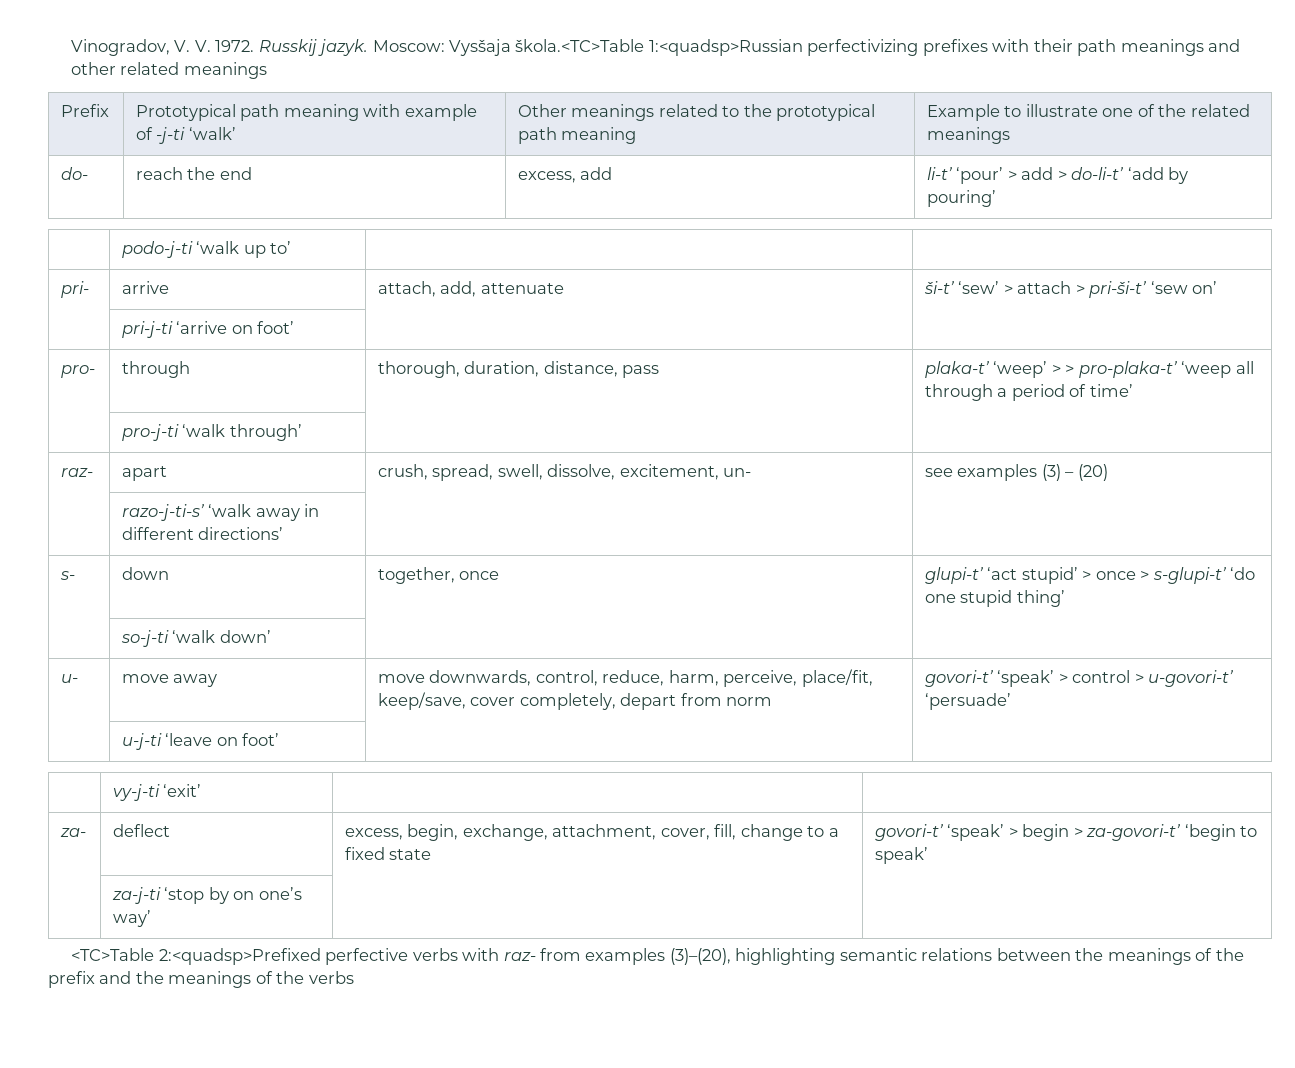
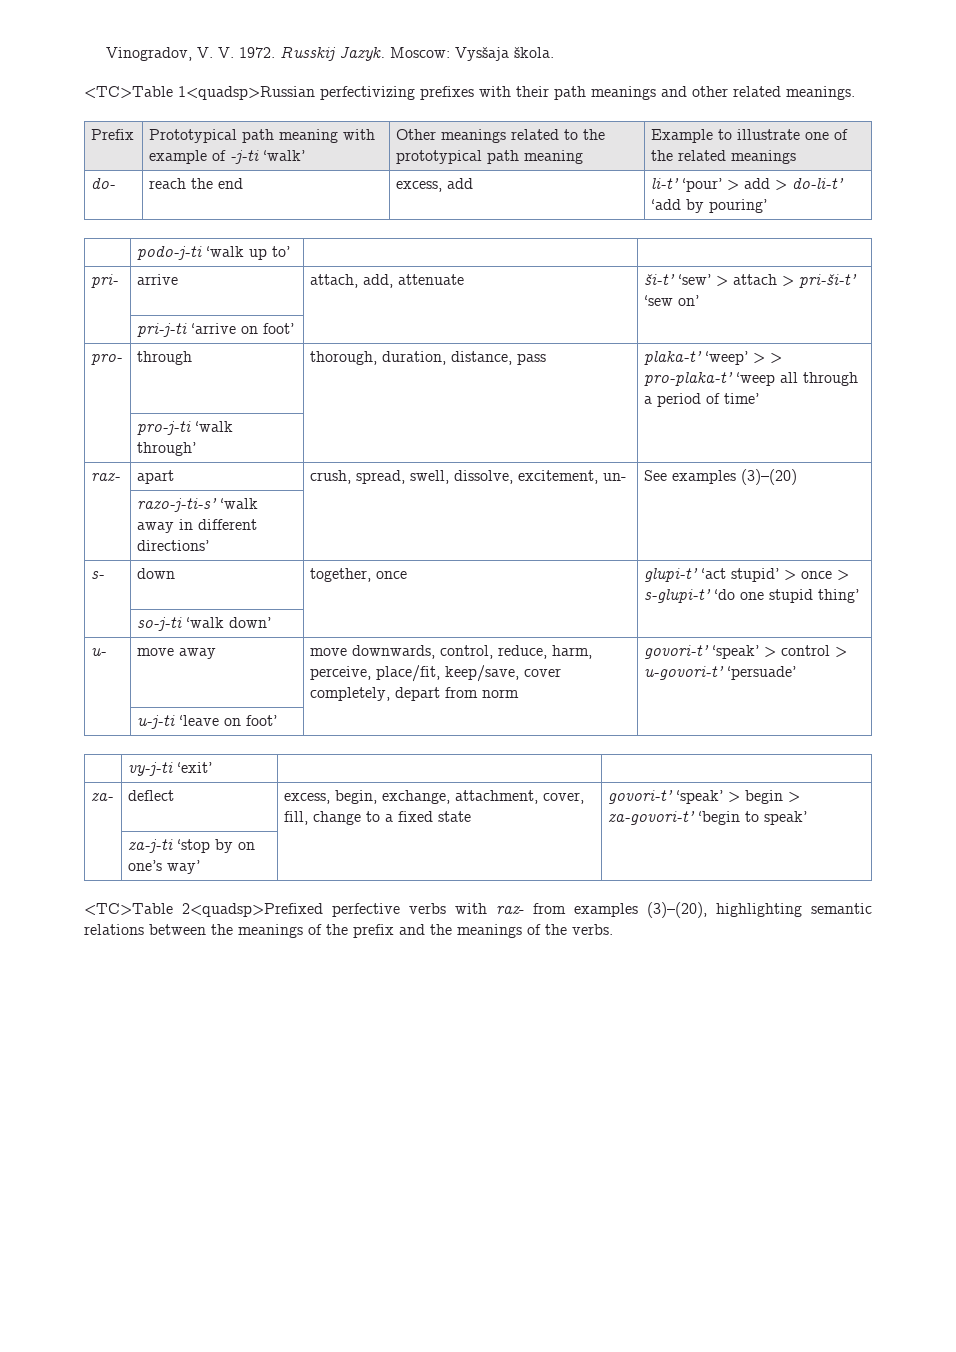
[318,39,369,56] jazyk. -> [339,46,386,61] Jazyk.
[515,39,803,56] škola.<TC>Table 1:<quadsp>Russian -> [514,47,555,58] [84,86,315,100] škola. // <TC>Table 1<quadsp>Russian
[183,62,267,79] meanings -> [786,86,855,100] meanings.
[925,464,1108,481] see examples (3) – (20) -> [644,469,798,485] See examples (3)–(20)
[158,948,321,965] 2:<quadsp>Prefixed -> [182,903,323,917] 2<quadsp>Prefixed
[308,971,354,984] verbs -> [572,924,613,935] verbs.

